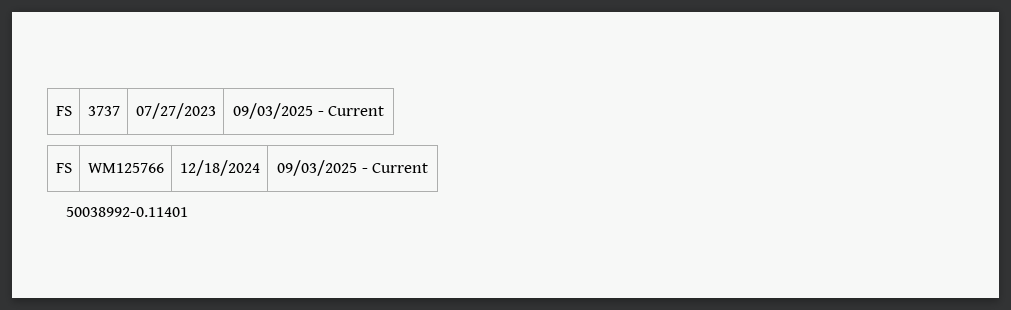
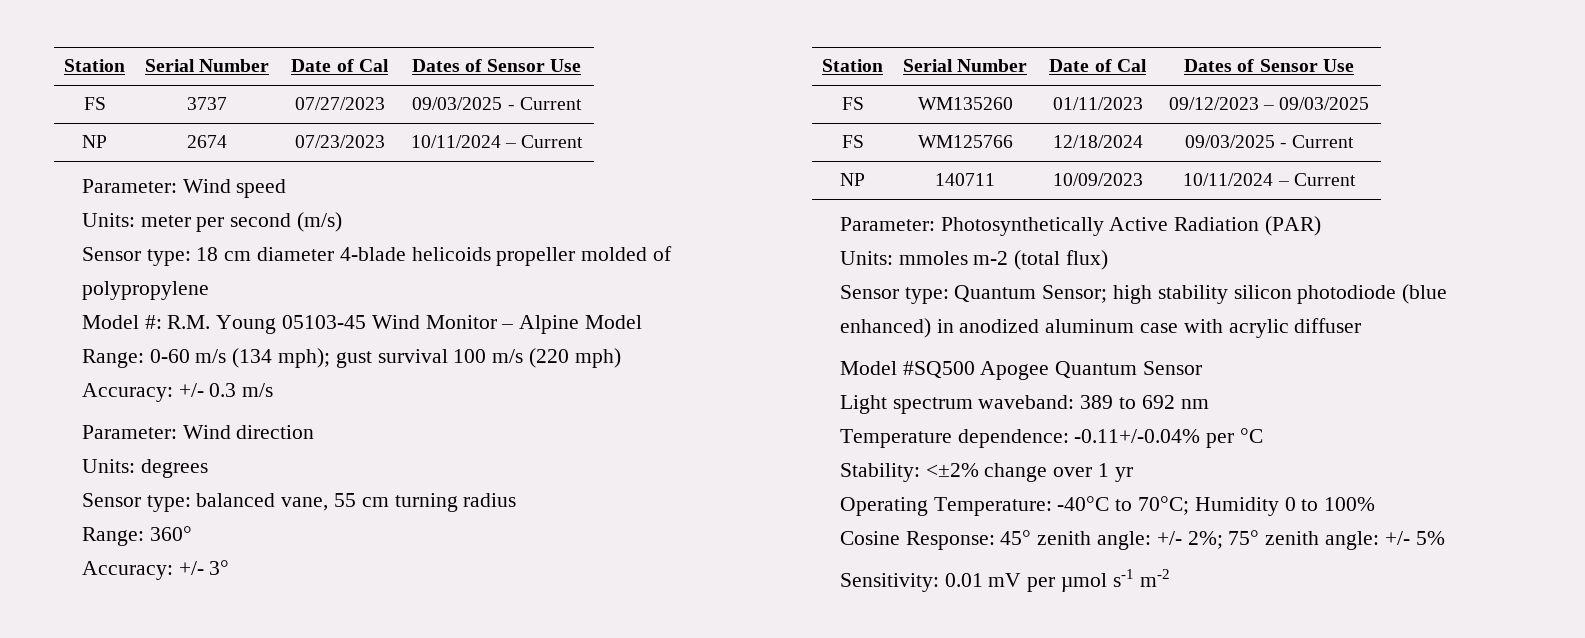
(55, 111) none -> [64,59,125,72] [144,59,270,72] [291,59,389,72] [411,59,582,72] Station | Serial Number | Date of Cal | Dates of Sensor Use //
(385, 111) none -> [82,135,107,148] [187,135,227,148] [294,135,385,148] [410,135,584,148] [81,179,287,198] [81,212,343,232] [81,246,673,266] [81,281,209,300] [81,315,643,334] [81,348,621,368] [81,383,274,402] [81,425,315,439] [81,459,208,478] [81,493,517,512] [81,526,192,546] [81,560,230,580] [822,59,883,72] [902,59,1028,72] [1049,59,1147,72] [1184,59,1354,72] [841,97,864,110] [917,97,1013,110] [1052,97,1143,110] [1168,97,1370,110] // NP | 2674 | 07/23/2023 | 10/11/2024 – Current // Parameter: Wind speed // Units: meter per second (m/s) // Sensor type: 18 cm diameter 4-blade helicoids propeller molded of polypropylene // Model #: R.M. Young 05103-45 Wind Monitor – Alpine Model // Range: 0-60 m/s (134 mph); gust survival 100 m/s (220 mph) // Accuracy: +/- 0.3 m/s // Parameter: Wind direction // Units: degrees // Sensor type: balanced vane, 55 cm turning radius // Range: 360° // Accuracy: +/- 3° // Station | Serial Number | Date of Cal | Dates of Sensor Use // FS | WM135260 | 01/11/2023 | 09/12/2023 – 09/03/2025
[66,207,189,217] // 50038992-0.11401 -> [840,173,865,186] [935,173,995,186] [1052,173,1143,186] [1183,173,1356,186] [839,216,1322,236] [839,250,1109,270] [839,284,1448,304] [839,318,1362,338] [839,361,1203,380] [839,395,1209,414] [839,428,1264,448] [839,463,1133,482] [839,496,1376,516] [839,530,1445,550] [839,569,1170,592] // NP | 140711 | 10/09/2023 | 10/11/2024 – Current // Parameter: Photosynthetically Active Radiation (PAR) // Units: mmoles m-2 (total flux) // Sensor type: Quantum Sensor; high stability silicon photodiode (blue enhanced) in anodized aluminum case with acrylic diffuser // Model #SQ500 Apogee Quantum Sensor // Light spectrum waveband: 389 to 692 nm // Temperature dependence: -0.11+/-0.04% per °C // Stability: <±2% change over 1 yr // Operating Temperature: -40°C to 70°C; Humidity 0 to 100% // Cosine Response: 45° zenith angle: +/- 2%; 75° zenith angle: +/- 5% // Sensitivity: 0.01 mV per µmol s-1 m-2

